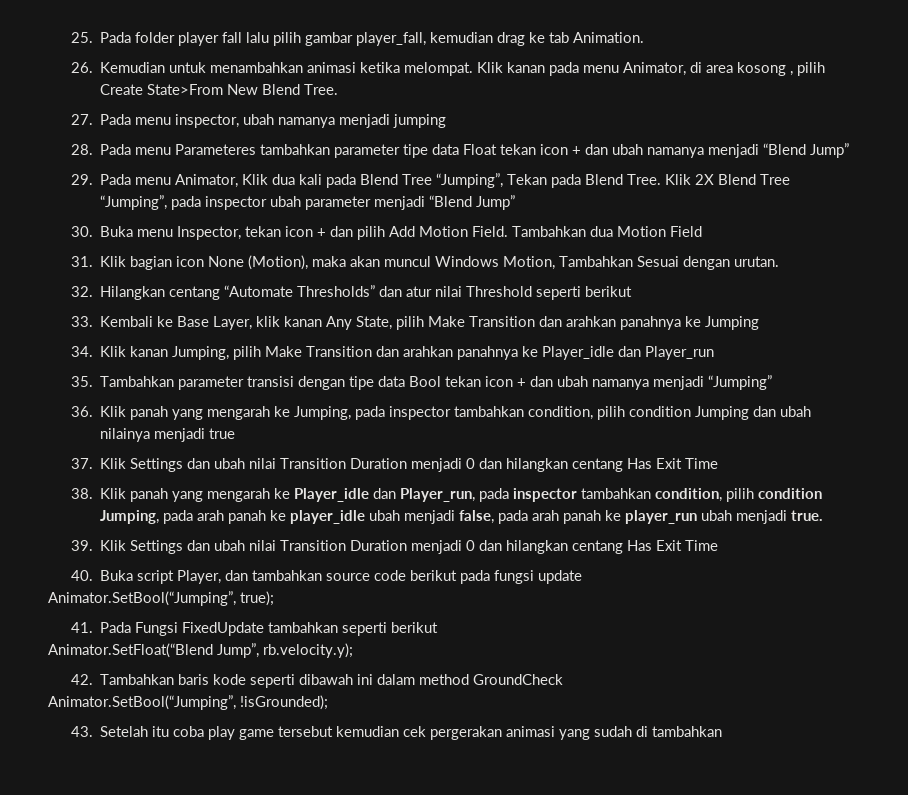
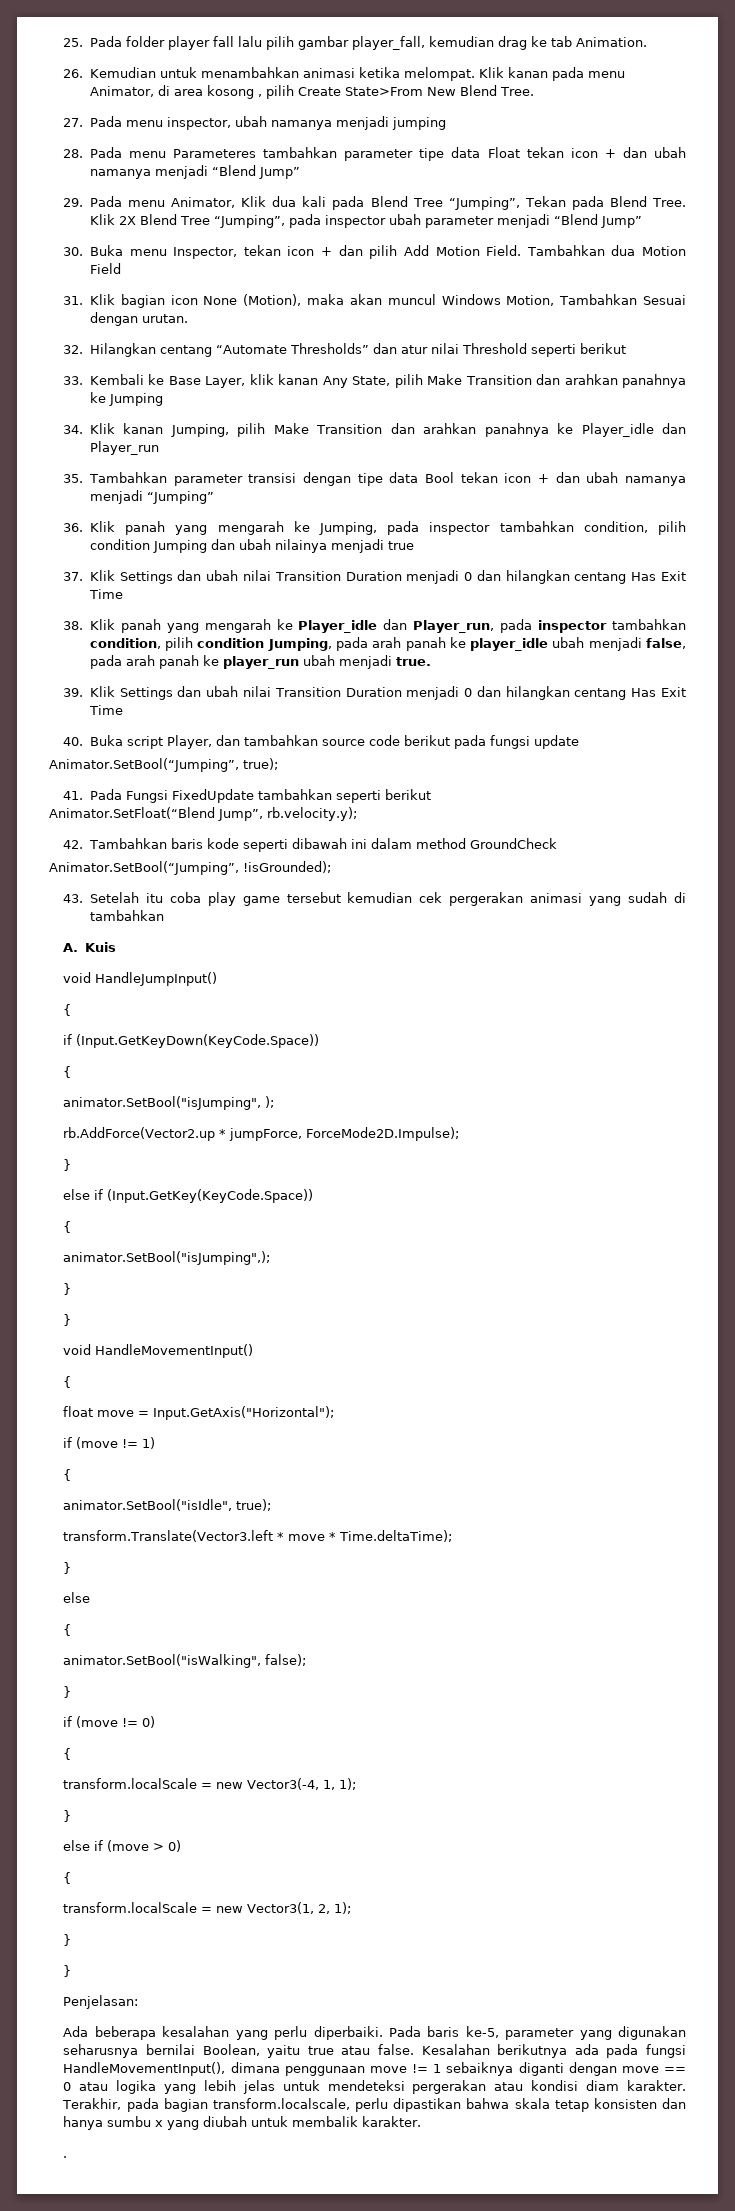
(722, 731) none -> [63,942,116,952] [63,972,218,986] [63,1004,72,1016] [63,1034,320,1048] [63,1066,72,1078] [63,1096,275,1110] [63,1127,460,1141] [63,1159,72,1171] [63,1189,314,1203] [63,1221,72,1233] [63,1251,271,1265] [63,1283,72,1295] [63,1314,72,1326] [63,1344,254,1358] [63,1376,72,1388] [63,1406,335,1420] [63,1437,156,1449] [63,1469,72,1481] [63,1499,272,1511] [63,1530,453,1542] [63,1562,72,1574] [63,1592,91,1603] [63,1624,72,1636] [63,1654,307,1668] [63,1686,72,1698] [63,1716,156,1728] [63,1748,72,1760] [63,1778,357,1790] [63,1810,72,1822] [63,1840,182,1852] [63,1872,72,1884] [63,1902,352,1914] [63,1934,72,1946] [63,1965,72,1977] [63,1995,139,2009] [63,2026,686,2040] [63,2044,687,2058] [63,2062,686,2076] [63,2080,687,2094] [62,2098,686,2112] [63,2116,422,2130] [63,2156,68,2158] // A. Kuis // void HandleJumpInput() // { // if (Input.GetKeyDown(KeyCode.Space)) // { // animator.SetBool("isJumping", ); // rb.AddForce(Vector2.up * jumpForce, ForceMode2D.Impulse); // } // else if (Input.GetKey(KeyCode.Space)) // { // animator.SetBool("isJumping",); // } // } // void HandleMovementInput() // { // float move = Input.GetAxis("Horizontal"); // if (move != 1) // { // animator.SetBool("isIdle", true); // transform.Translate(Vector3.left * move * Time.deltaTime); // } // else // { // animator.SetBool("isWalking", false); // } // if (move != 0) // { // transform.localScale = new Vector3(-4, 1, 1); // } // else if (move > 0) // { // transform.localScale = new Vector3(1, 2, 1); // } // } // Penjelasan: // Ada beberapa kesalahan yang perlu diperbaiki. Pada baris ke-5, parameter yang digunakan seharusnya bernilai Boolean, yaitu true atau false. Kesalahan berikutnya ada pada fungsi HandleMovementInput(), dimana penggunaan move != 1 sebaiknya diganti dengan move == 0 atau logika yang lebih jelas untuk mendeteksi pergerakan atau kondisi diam karakter. Terakhir, pada bagian transform.localscale, perlu dipastikan bahwa skala tetap konsisten dan hanya sumbu x yang diubah untuk membalik karakter. // .

